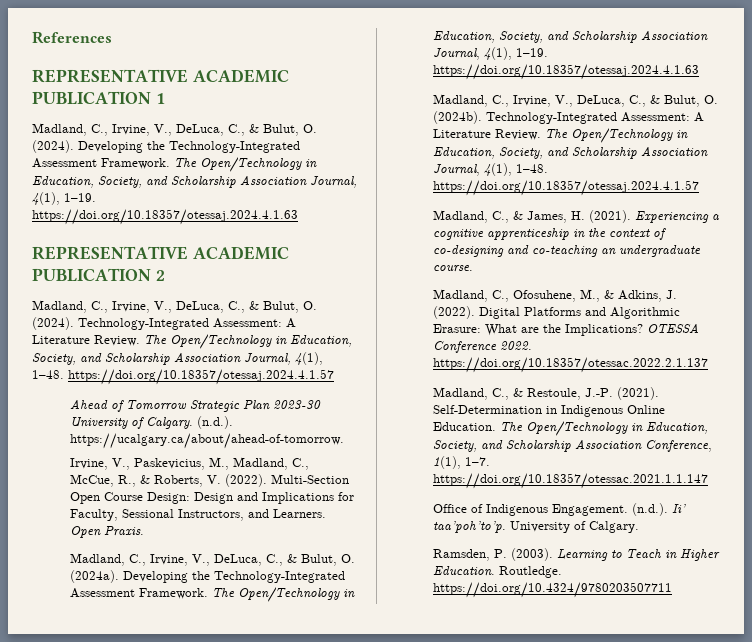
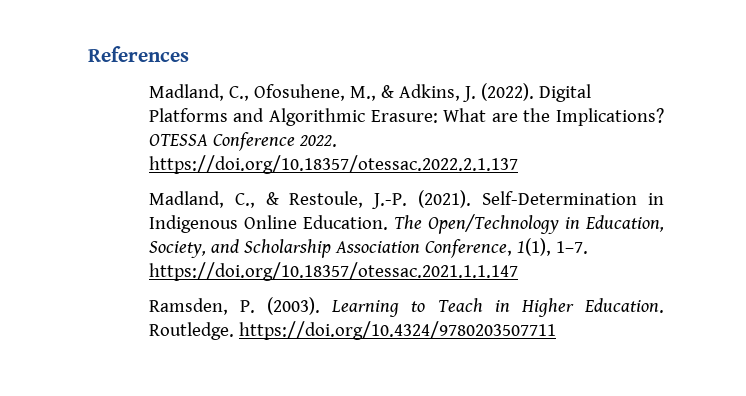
[32,69,289,83] [32,91,165,105] [32,123,317,136] [32,140,300,153] [32,157,317,172] [32,175,357,188] [32,192,96,205] [32,209,298,225] [32,246,289,260] [32,268,165,282] [32,300,317,313] [32,317,296,330] [32,334,352,349] [32,352,323,365] [32,369,334,385] [70,399,322,412] [70,416,234,429] [70,433,345,449] [70,457,310,470] [70,474,350,487] [70,492,355,504] [70,509,327,521] [70,526,145,538] [70,553,356,566] [70,570,346,583] [70,587,356,602] [433,30,709,43] [433,47,549,60] [433,64,700,80] [433,94,719,107] [433,111,705,124] [433,128,689,143] [433,146,709,159] [433,163,549,176] [433,180,700,196] [433,210,720,223] [433,228,667,240] [433,245,702,257] [433,265,474,272] // REPRESENTATIVE ACADEMIC PUBLICATION 1 // Madland, C., Irvine, V., DeLuca, C., & Bulut, O. (2024). Developing the Technology-Integrated Assessment Framework. The Open/Technology in Education, Society, and Scholarship Association Journal, 4(1), 1–19. https://doi.org/10.18357/otessaj.2024.4.1.63 // REPRESENTATIVE ACADEMIC PUBLICATION 2 // Madland, C., Irvine, V., DeLuca, C., & Bulut, O. (2024). Technology-Integrated Assessment: A Literature Review. The Open/Technology in Education, Society, and Scholarship Association Journal, 4(1), 1–48. https://doi.org/10.18357/otessaj.2024.4.1.57 // Ahead of Tomorrow Strategic Plan 2023-30 University of Calgary. (n.d.). https://ucalgary.ca/about/ahead-of-tomorrow. // Irvine, V., Paskevicius, M., Madland, C., McCue, R., & Roberts, V. (2022). Multi-Section Open Course Design: Design and Implications for Faculty, Sessional Instructors, and Learners. Open Praxis. // Madland, C., Irvine, V., DeLuca, C., & Bulut, O. (2024a). Developing the Technology-Integrated Assessment Framework. The Open/Technology in Education, Society, and Scholarship Association Journal, 4(1), 1–19. https://doi.org/10.18357/otessaj.2024.4.1.63 // Madland, C., Irvine, V., DeLuca, C., & Bulut, O. (2024b). Technology-Integrated Assessment: A Literature Review. The Open/Technology in Education, Society, and Scholarship Association Journal, 4(1), 1–48. https://doi.org/10.18357/otessaj.2024.4.1.57 // Madland, C., & James, H. (2021). Experiencing a cognitive apprenticeship in the context of co-designing and co-teaching an undergraduate course. -> (189, 54) none
[433,503,687,516] [433,521,640,533] // Office of Indigenous Engagement. (n.d.). Ii’ taa’poh’to’p. University of Calgary. -> (518, 271) none

